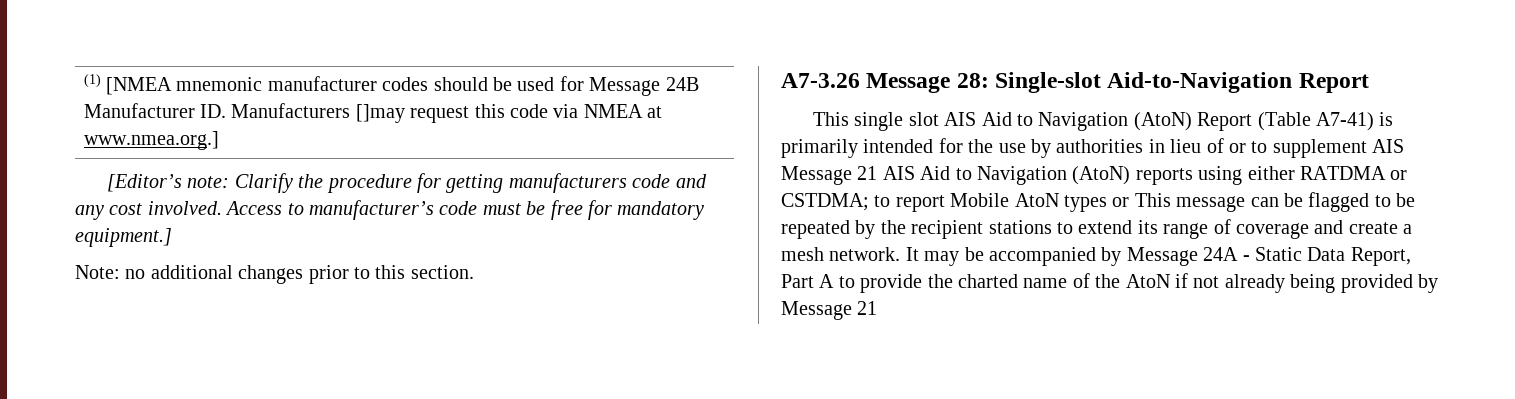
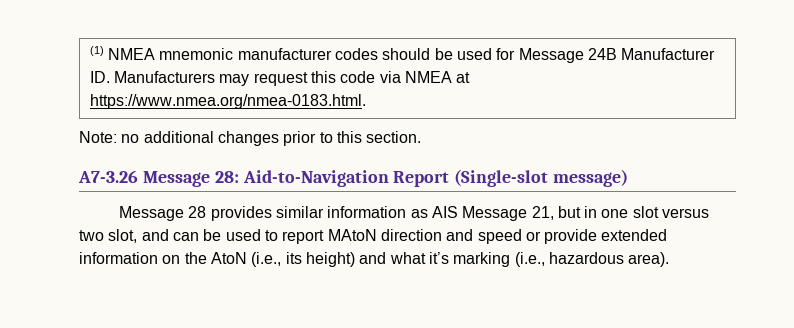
[105,77,172,95] [NMEA -> [108,48,156,60] NMEA
[355,104,405,123] []may -> [219,74,250,86] may
[83,131,219,150] [107,173,707,193] [75,200,705,220] [75,228,172,247] www.nmea.org.] // [Editor’s note: Clarify the procedure for getting manufacturers code and any cost involved. Access to manufacturer’s code must be free for mandatory equipment.] -> [89,94,366,109] https://www.nmea.org/nmea-0183.html.
[995,72,1102,93] Single-slot -> (239, 177) none
[813,112,1394,131] [781,138,1405,158] [781,166,1408,185] [781,192,1416,212] [781,219,1413,239] [781,247,1411,266] [781,273,1438,293] [781,301,878,320] // This single slot AIS Aid to Navigation (AtoN) Report (Table A7-41) is primarily intended for the use by authorities in lieu of or to supplement AIS Message 21 AIS Aid to Navigation (AtoN) reports using either RATDMA or CSTDMA; to report Mobile AtoN types or This message can be flagged to be repeated by the recipient stations to extend its range of coverage and create a mesh network. It may be accompanied by Message 24A - Static Data Report, Part A to provide the charted name of the AtoN if not already being provided by Message 21 -> [454,169,629,187] [118,206,710,221] [79,229,668,244] [79,252,670,267] (Single-slot message) // Message 28 provides similar information as AIS Message 21, but in one slot versus two slot, and can be used to report MAtoN direction and speed or provide extended information on the AtoN (i.e., its height) and what it’s marking (i.e., hazardous area).

